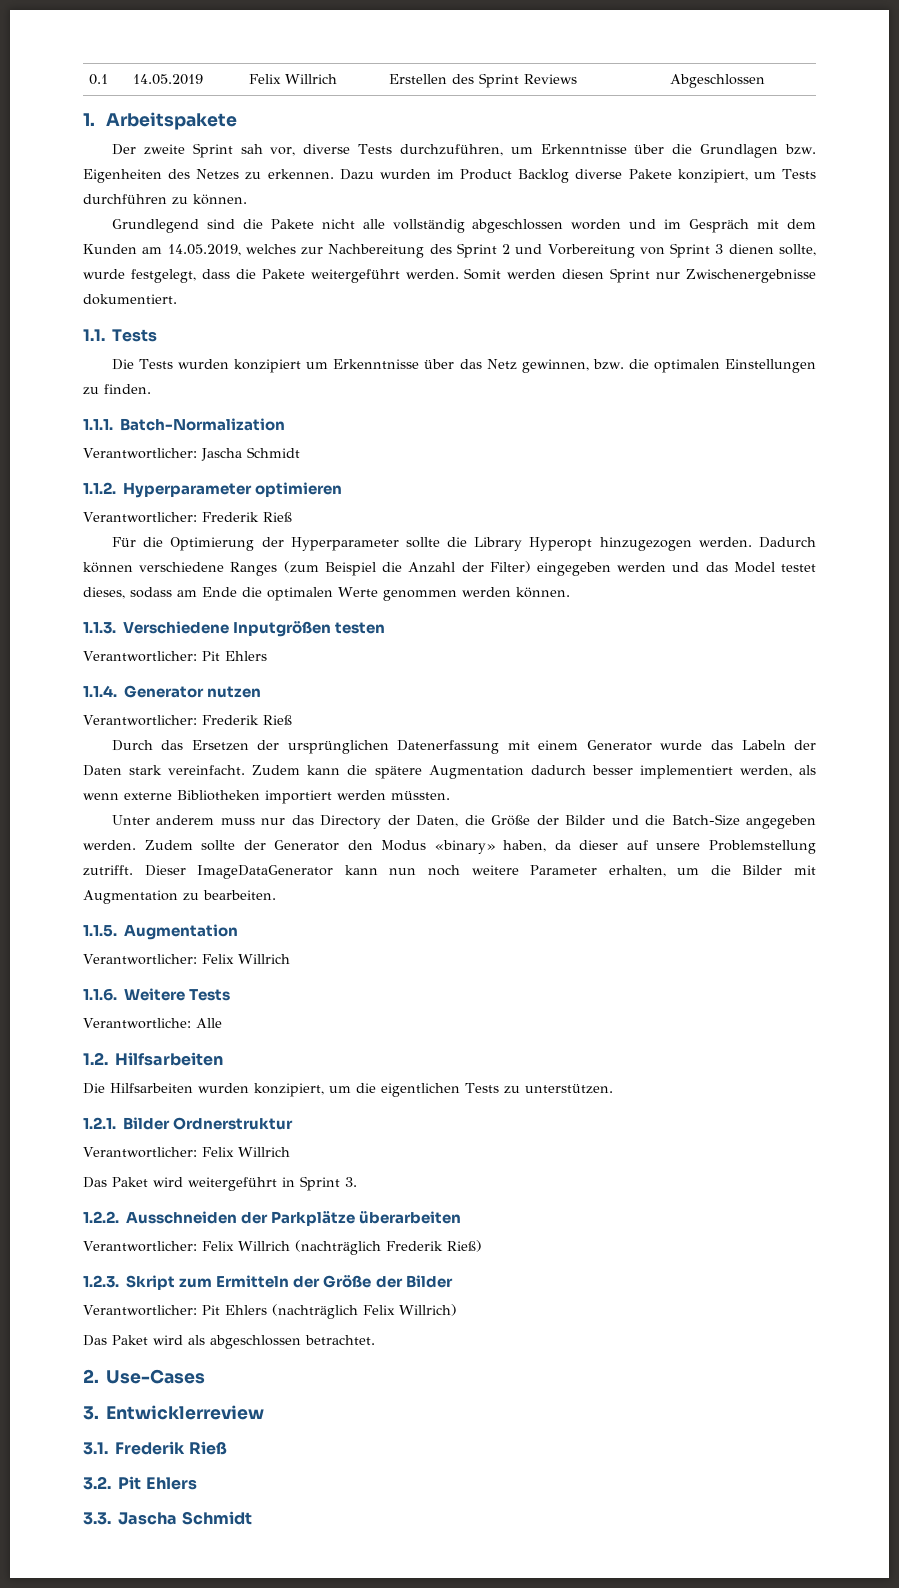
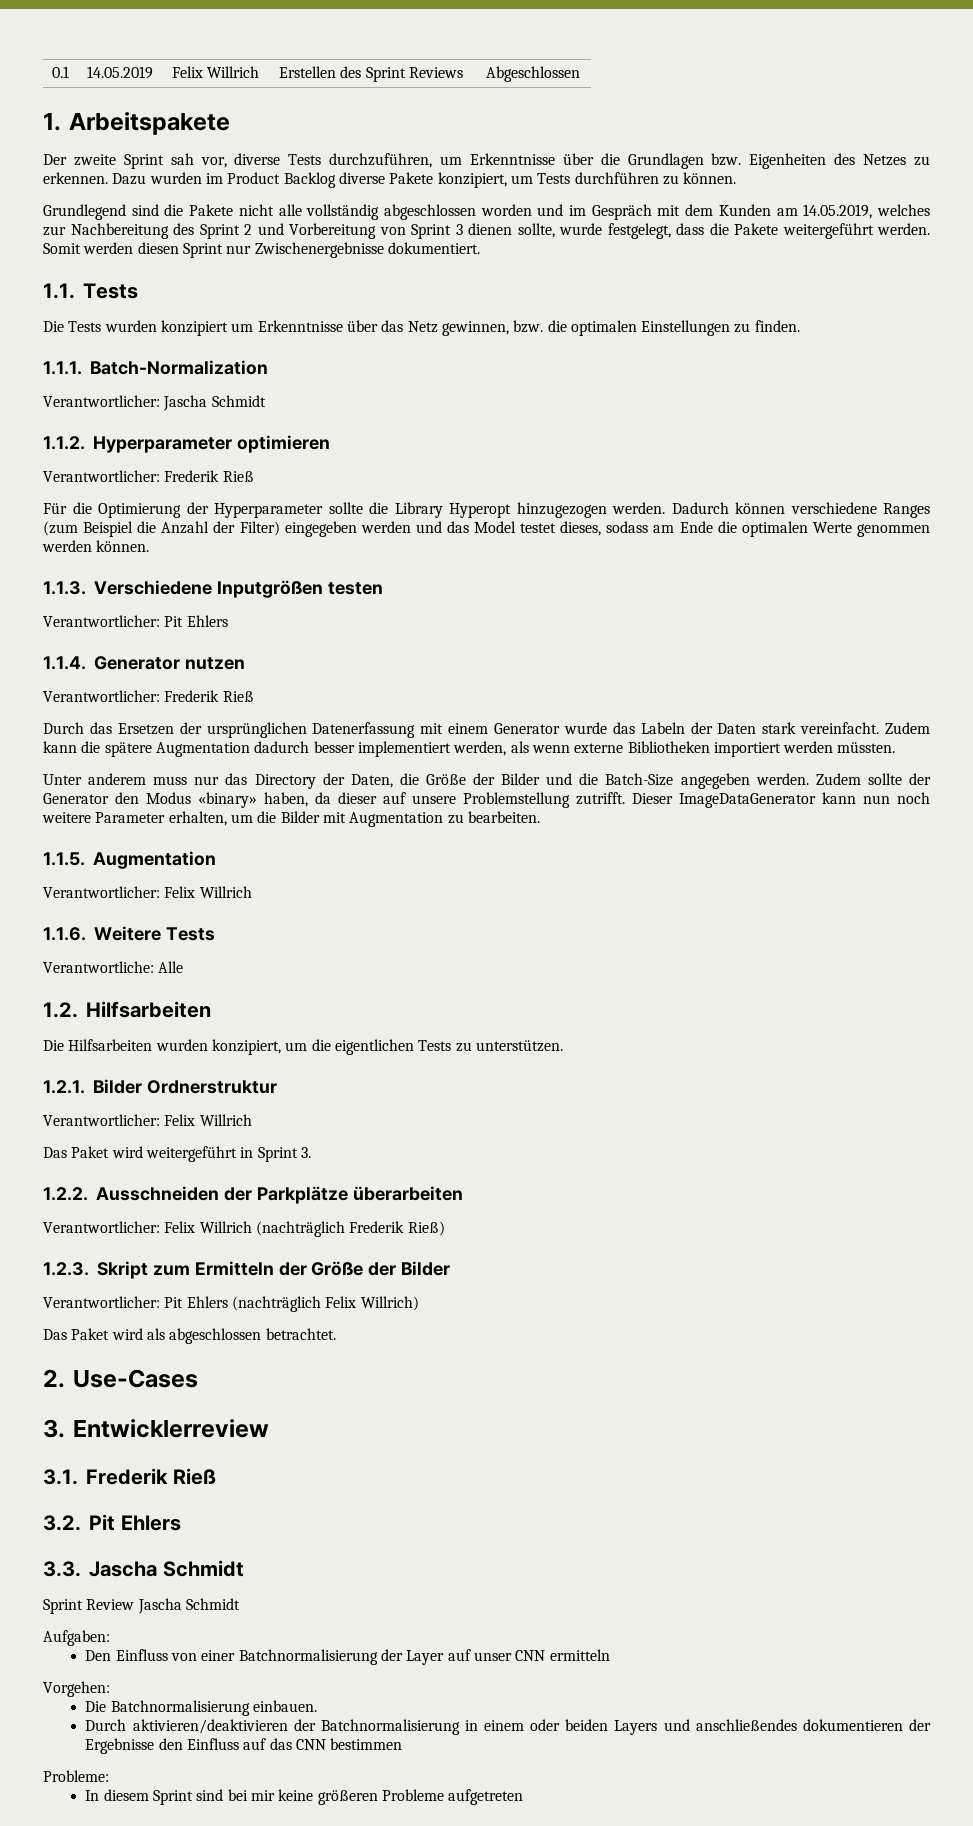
(252, 1518) none -> [43,1598,240,1614] [43,1630,110,1646] [85,1649,610,1665] [43,1681,110,1697] [85,1700,318,1716] [85,1719,932,1735] [85,1738,403,1754] [43,1770,109,1782] [85,1789,524,1805] // Sprint Review Jascha Schmidt // Aufgaben: // Den Einfluss von einer Batchnormalisierung der Layer auf unser CNN ermitteln // Vorgehen: // Die Batchnormalisierung einbauen. // Durch aktivieren/deaktivieren der Batchnormalisierung in einem oder beiden Layers und anschließendes dokumentieren der Ergebnisse den Einfluss auf das CNN bestimmen // Probleme: // In diesem Sprint sind bei mir keine größeren Probleme aufgetreten

